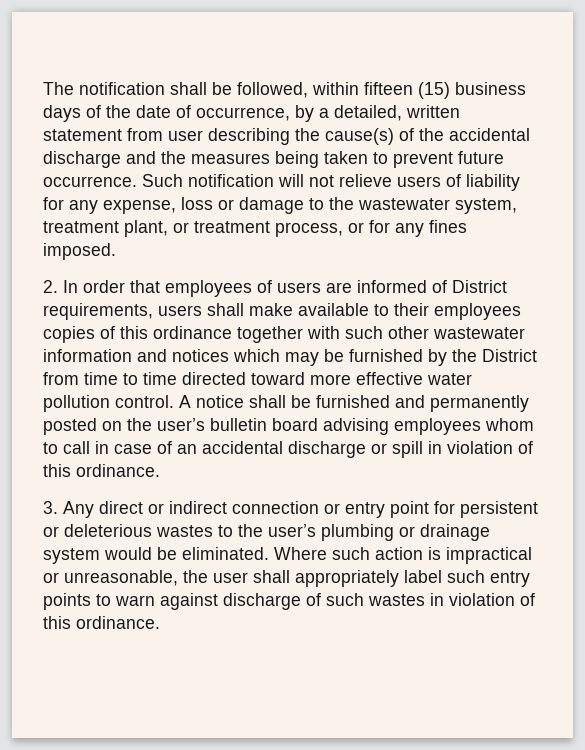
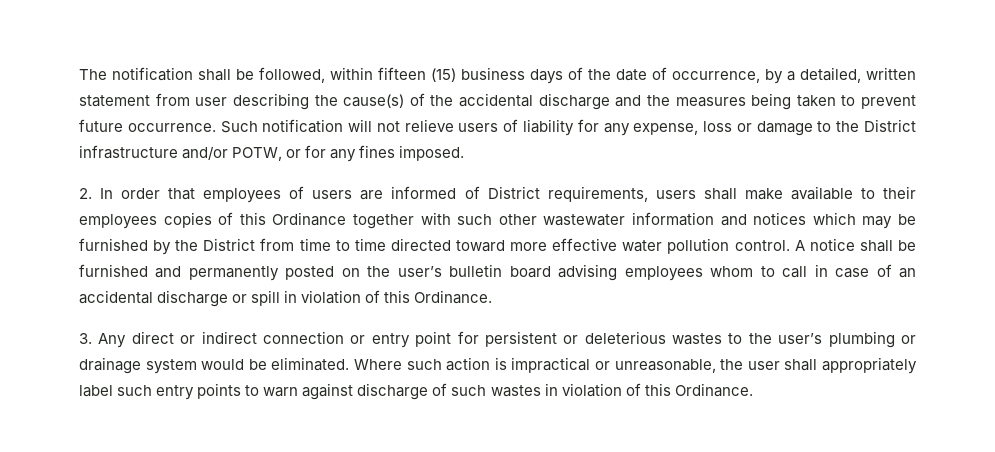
[358,198,517,214] [43,220,343,237] wastewater system, treatment plant, or treatment process, -> [864,119,917,132] [79,145,283,161] District infrastructure and/or POTW,
[153,326,232,339] ordinance -> [272,212,347,226] Ordinance
[76,464,160,477] ordinance. -> [414,290,493,304] Ordinance.
[76,616,160,629] ordinance. -> [674,383,753,397] Ordinance.

